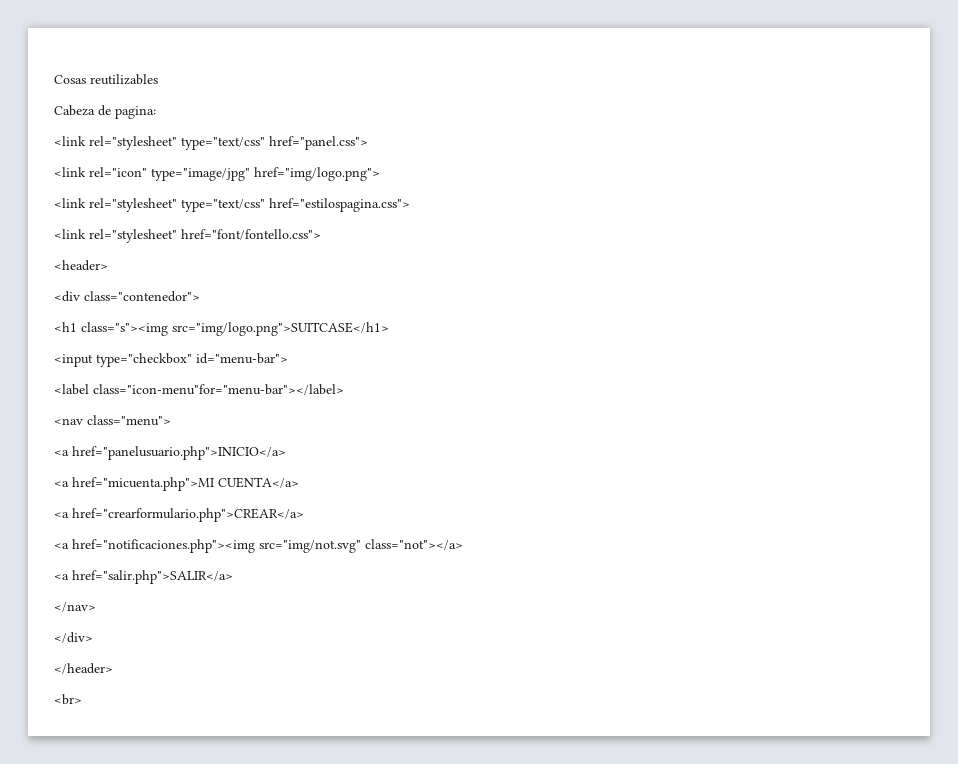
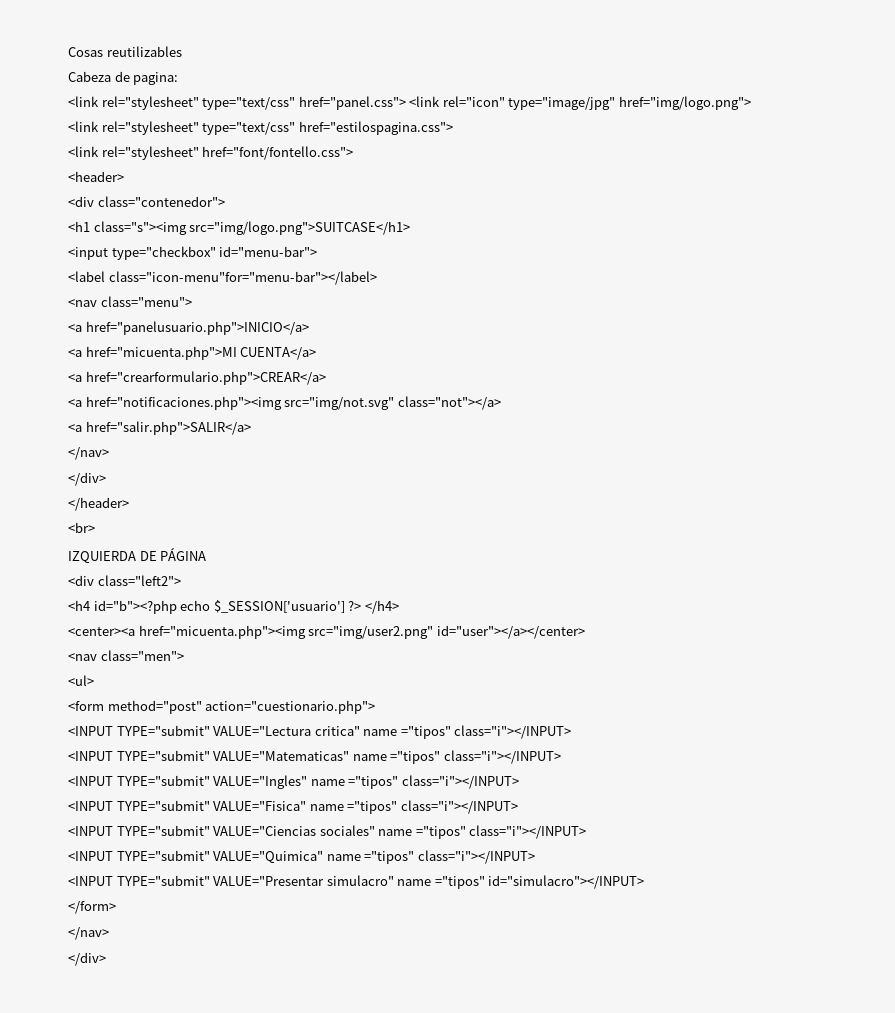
(368, 143) // -> (406, 103) none
(82, 699) none -> [68,547,207,564] [68,575,181,586] [68,600,399,614] [68,625,585,639] [68,650,184,661] [68,675,94,686] [68,700,376,714] [68,725,572,739] [68,750,561,764] [68,775,519,789] [68,800,518,814] [68,825,587,839] [68,850,535,864] [68,875,645,889] [68,901,116,914] [68,927,109,940] [68,952,106,966] // IZQUIERDA DE PÁGINA // <div class="left2"> // <h4 id="b"><?php echo $_SESSION['usuario'] ?> </h4> // <center><a href="micuenta.php"><img src="img/user2.png" id="user"></a></center> // <nav class="men"> // <ul> // <form method="post" action="cuestionario.php"> // <INPUT TYPE="submit" VALUE="Lectura critica" name ="tipos" class="i"></INPUT> // <INPUT TYPE="submit" VALUE="Matematicas" name ="tipos" class="i"></INPUT> // <INPUT TYPE="submit" VALUE="Ingles" name ="tipos" class="i"></INPUT> // <INPUT TYPE="submit" VALUE="Fisica" name ="tipos" class="i"></INPUT> // <INPUT TYPE="submit" VALUE="Ciencias sociales" name ="tipos" class="i"></INPUT> // <INPUT TYPE="submit" VALUE="Quimica" name ="tipos" class="i"></INPUT> // <INPUT TYPE="submit" VALUE="Presentar simulacro" name ="tipos" id="simulacro"></INPUT> // </form> // </nav> // </div>

